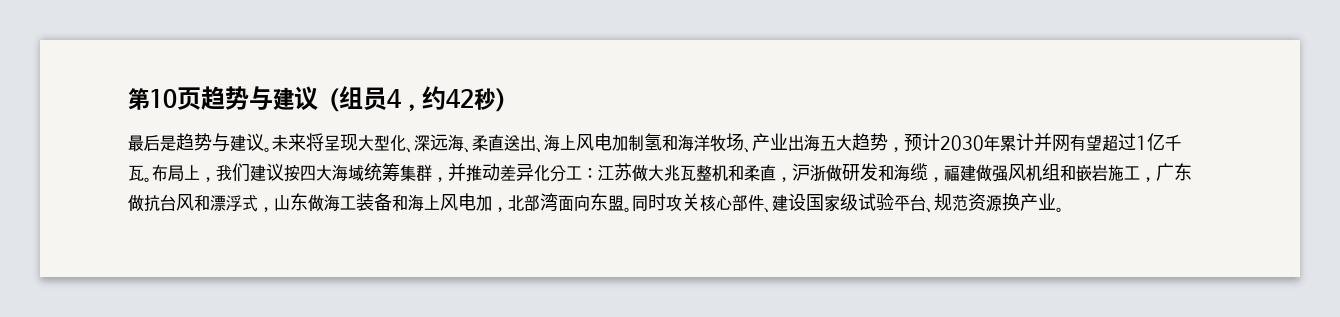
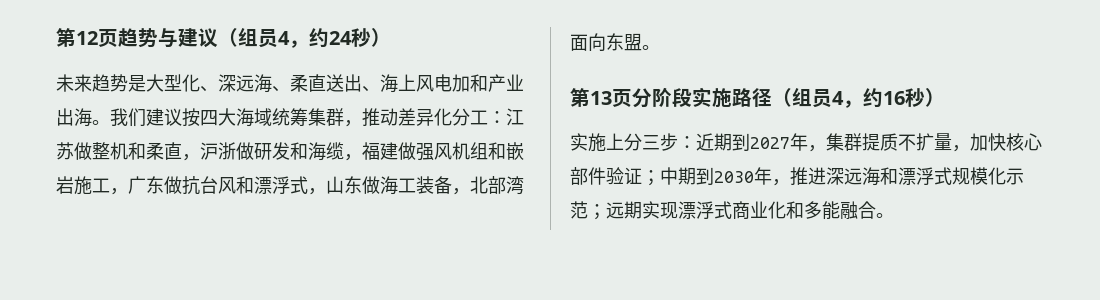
[128,88,177,110] 第10 -> [56,28,98,47] 第12
[446,88,516,112] [128,133,358,152] 42秒） // 最后是趋势与建议。未来将呈现 -> [329,28,391,47] [56,74,146,92] 24秒） // 未来趋势是
[628,133,1181,153] [128,164,216,182] 制氢和海洋牧场、产业出海五大趋势，预计2030年累计并网有望超过1亿千瓦。布局上， -> [470,74,524,92] [56,108,110,127] 和产业出海。
[448,163,466,181] 并 -> (362, 123) none
[648,165,696,182] 大兆瓦 -> (92, 151) none
[392,193,492,212] 和海上风电加 -> (452, 185) none
[632,193,1056,213] 同时攻关核心部件、建设国家级试验平台、规范资源换产业 -> [570,87,945,108] [570,133,1042,152] [570,167,1024,186] [570,201,876,220] // 第13页分阶段实施路径（组员4，约16秒） // 实施上分三步：近期到2027年，集群提质不扩量，加快核心部件验证；中期到2030年，推进深远海和漂浮式规模化示范；远期实现漂浮式商业化和多能融合

